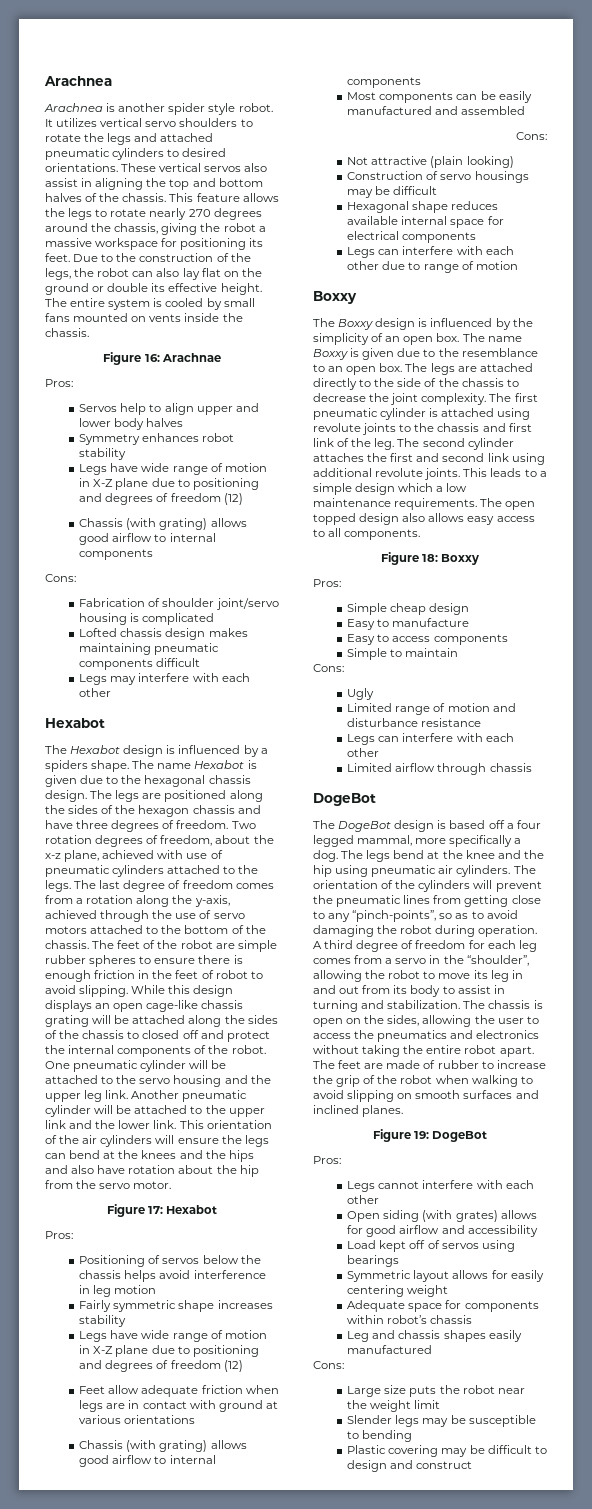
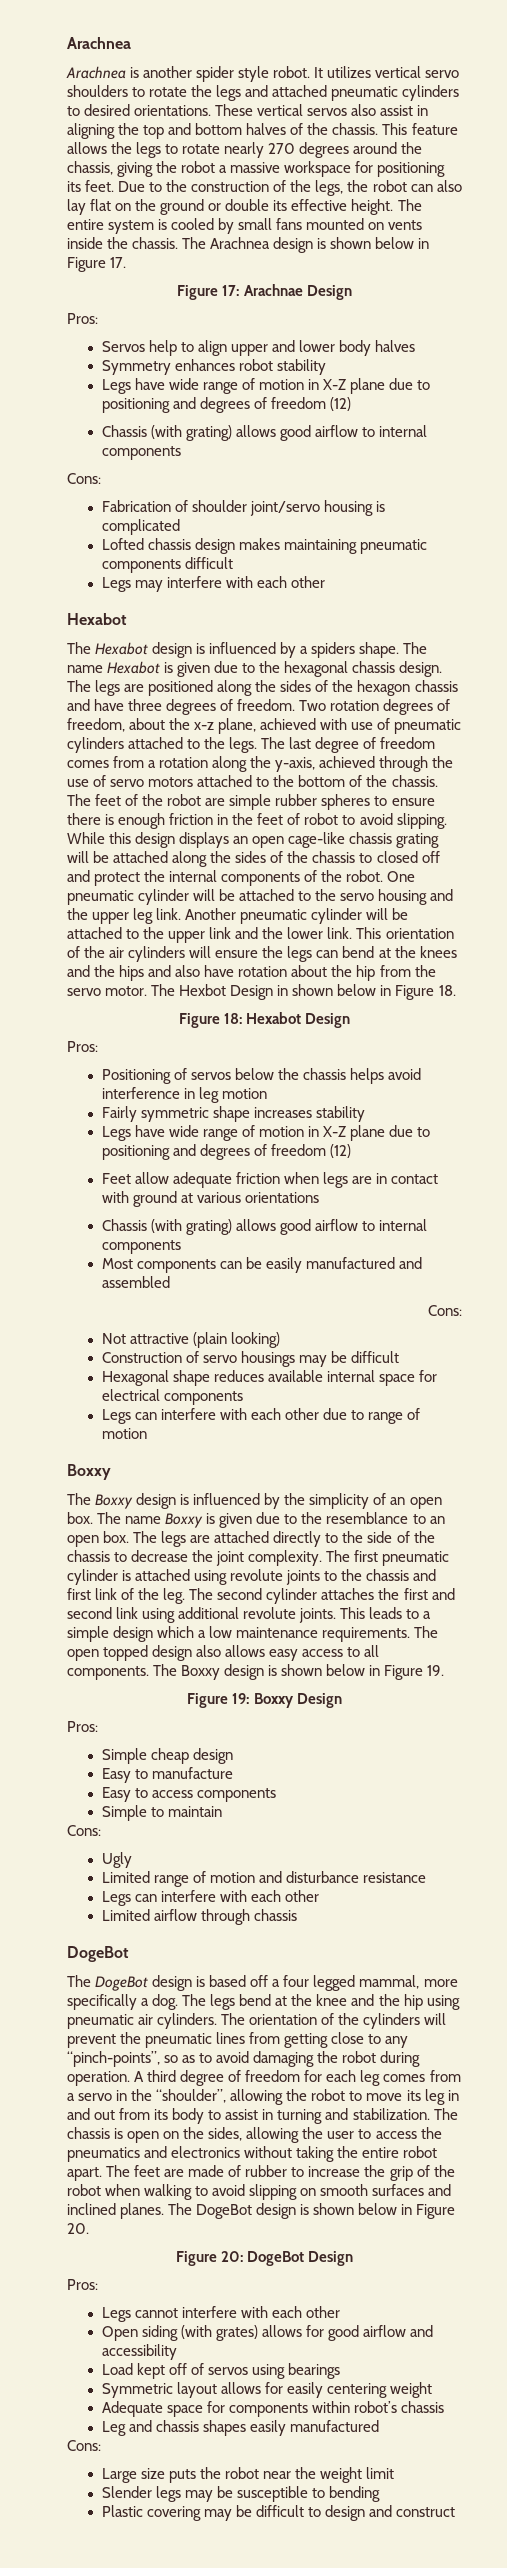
[103,352,160,365] // Figure 16: -> [182,237,430,253] [67,257,127,272] [177,285,240,300] The Arachnea design is shown below in Figure 17. // Figure 17:
(221, 357) none -> [306,285,352,300] Design
[106,1204,218,1217] // Figure 17: Hexabot -> [151,984,456,1000] [178,1012,351,1028] The Hexbot Design in shown below in Figure 18. // Figure 18: Hexabot Design
[380,552,480,565] // Figure 18: Boxxy -> [153,1664,445,1680] [187,1693,342,1708] The Boxxy design is shown below in Figure 19. // Figure 19: Boxxy Design
[372,1129,488,1142] // Figure 19: DogeBot -> [168,2203,456,2219] [67,2223,89,2234] [175,2251,354,2266] The DogeBot design is shown below in Figure 20. // Figure 20: DogeBot Design

